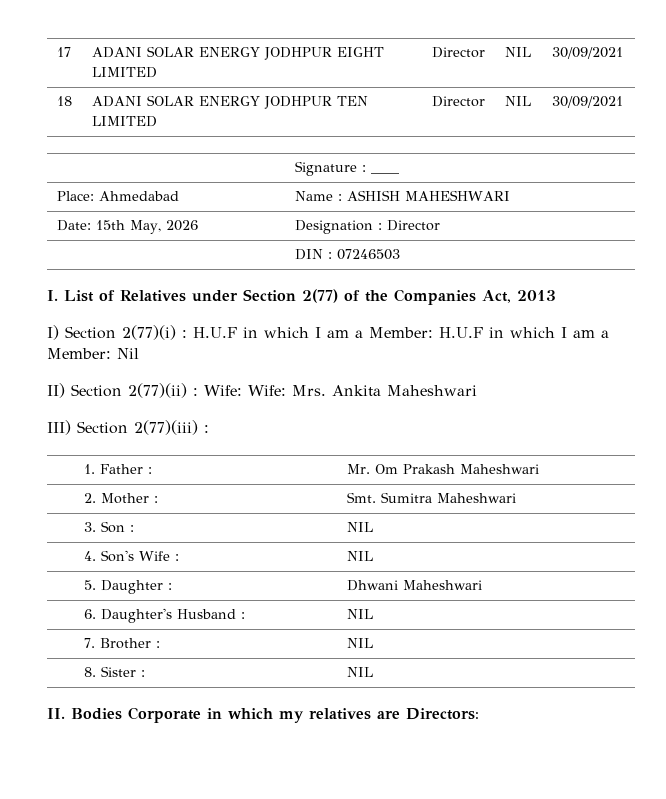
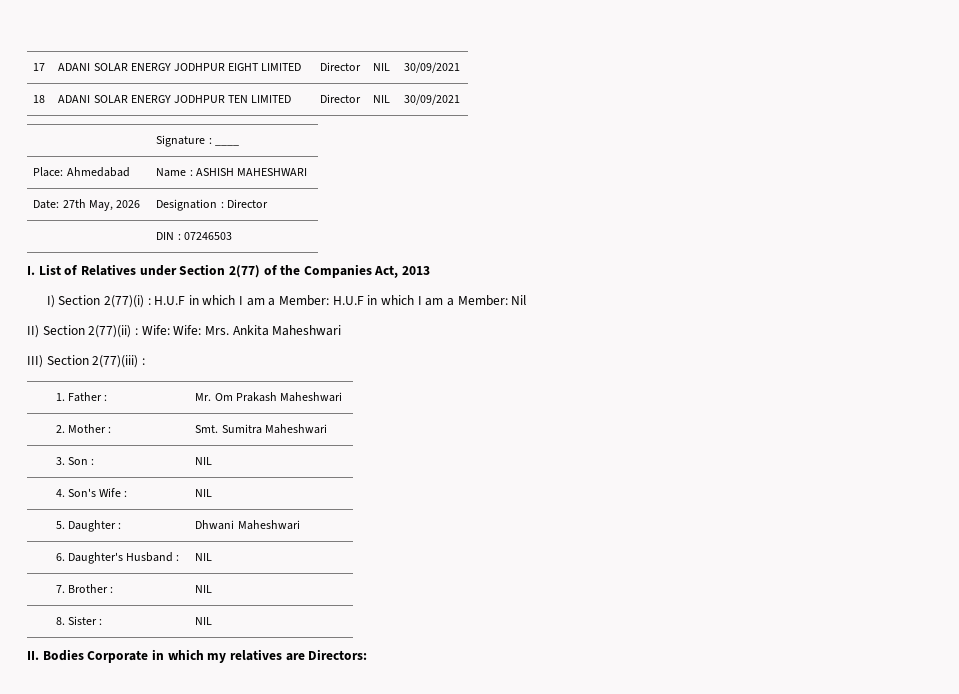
[95,220,125,230] 15th -> [62,199,86,208] 27th

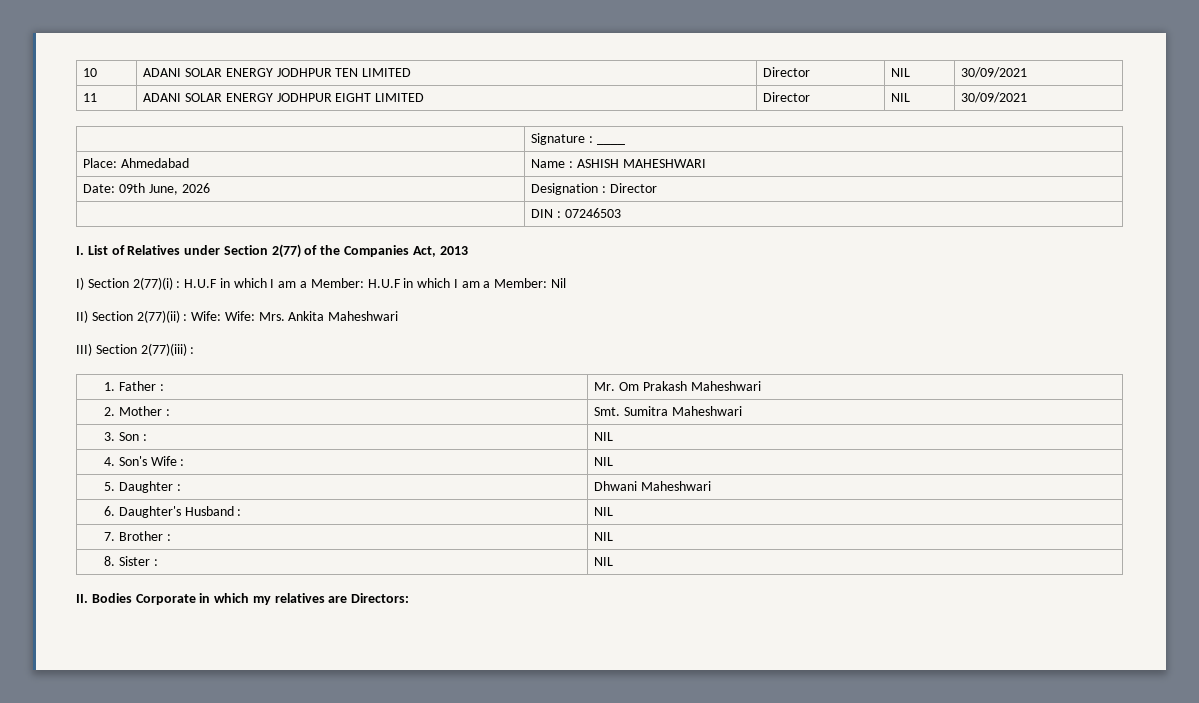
[33,63,46,71] [58,63,302,71] [320,62,362,71] [373,63,391,71] [404,62,461,73] [33,95,46,103] [58,95,249,103] 17 | ADANI SOLAR ENERGY JODHPUR EIGHT LIMITED | Director | NIL | 30/09/2021 // 18 | ADANI SOLAR ENERGY JODHPUR TEN -> [83,68,98,77] [143,68,412,77] [763,67,811,77] [891,68,911,77] [961,67,1028,78] [83,93,98,102] [143,93,372,102] 10 | ADANI SOLAR ENERGY JODHPUR TEN LIMITED | Director | NIL | 30/09/2021 // 11 | ADANI SOLAR ENERGY JODHPUR EIGHT
[62,199,113,211] 27th May, -> [118,183,178,195] 09th June,

